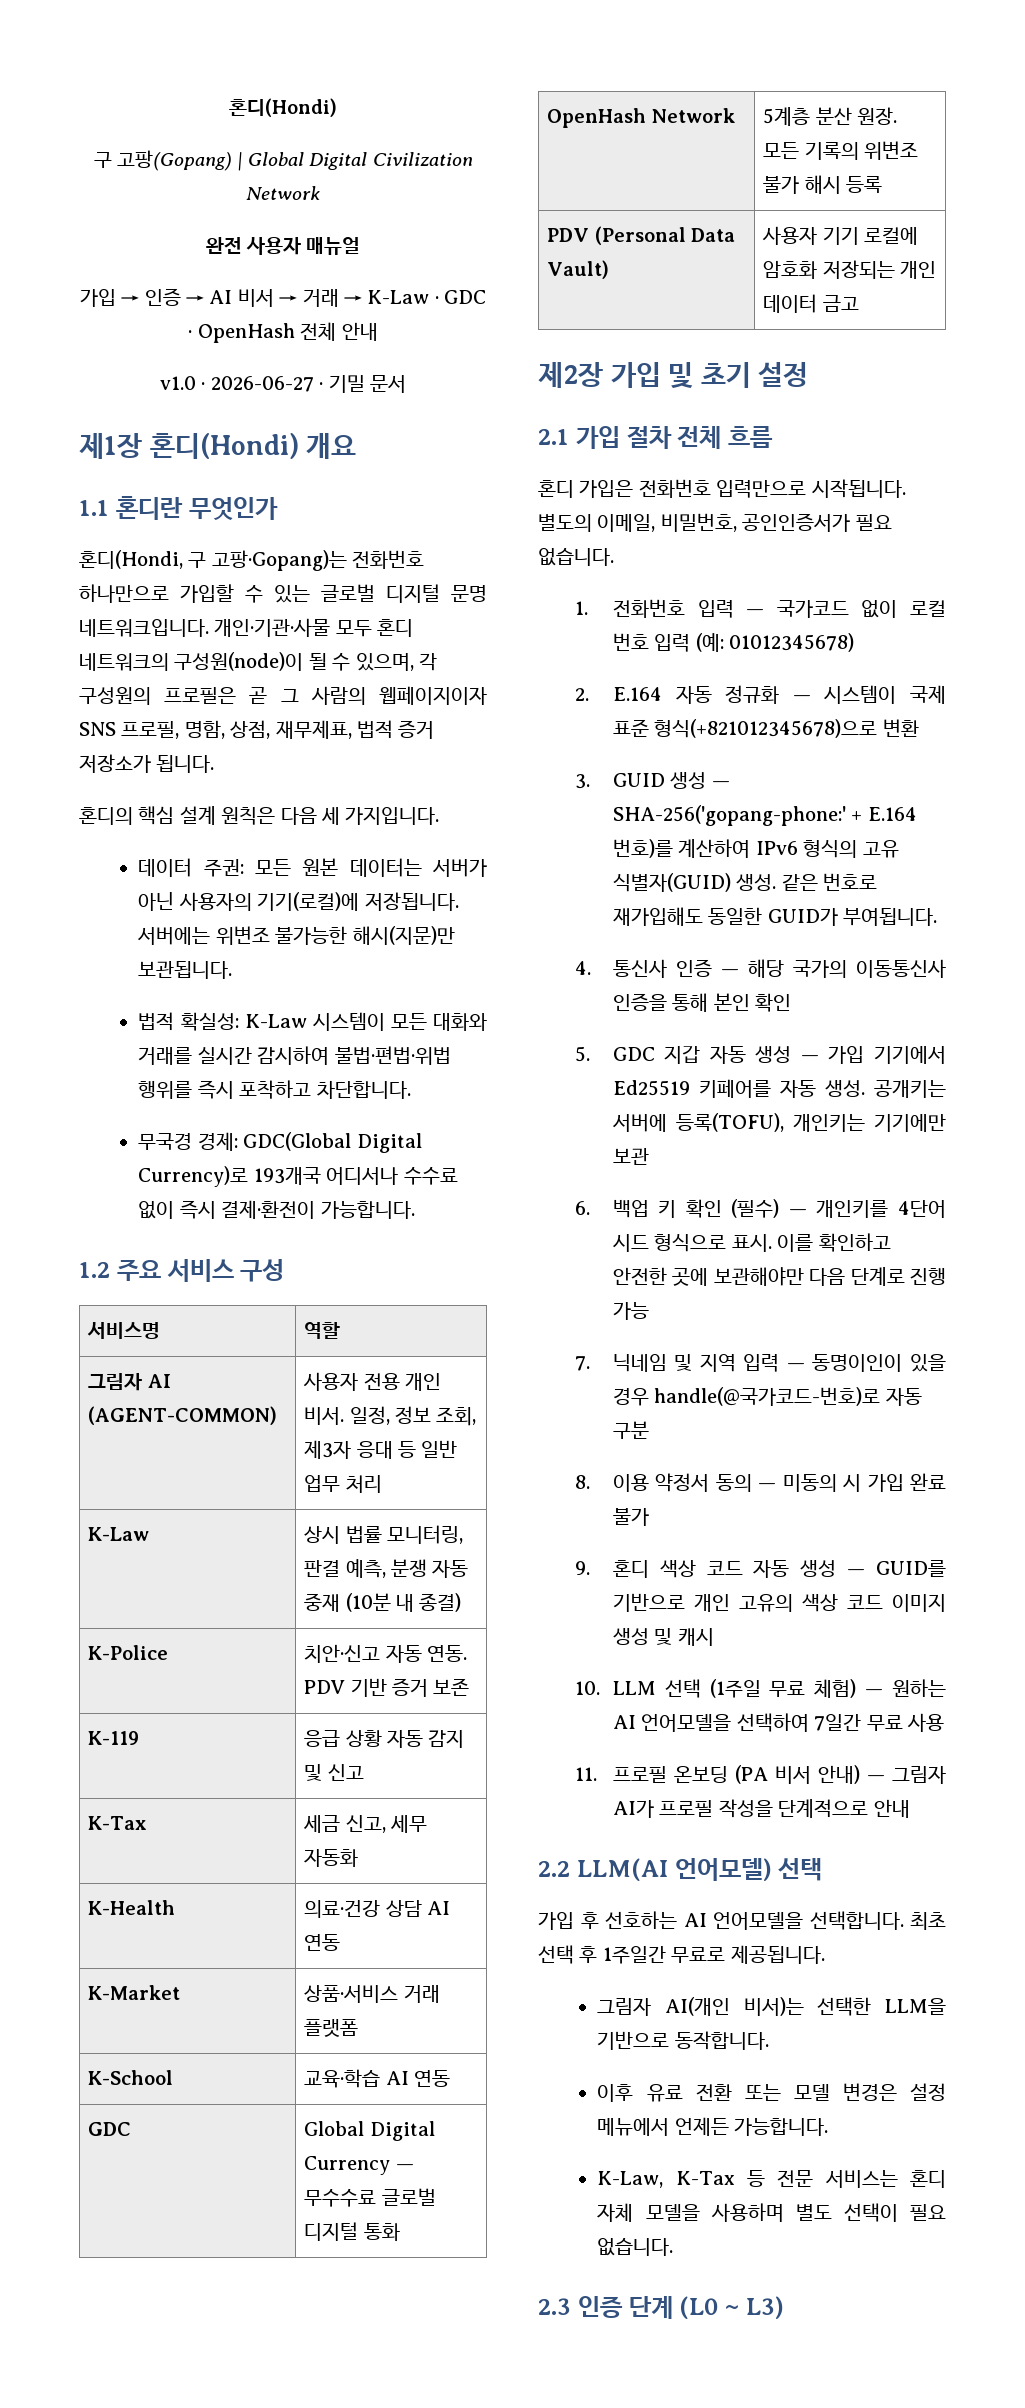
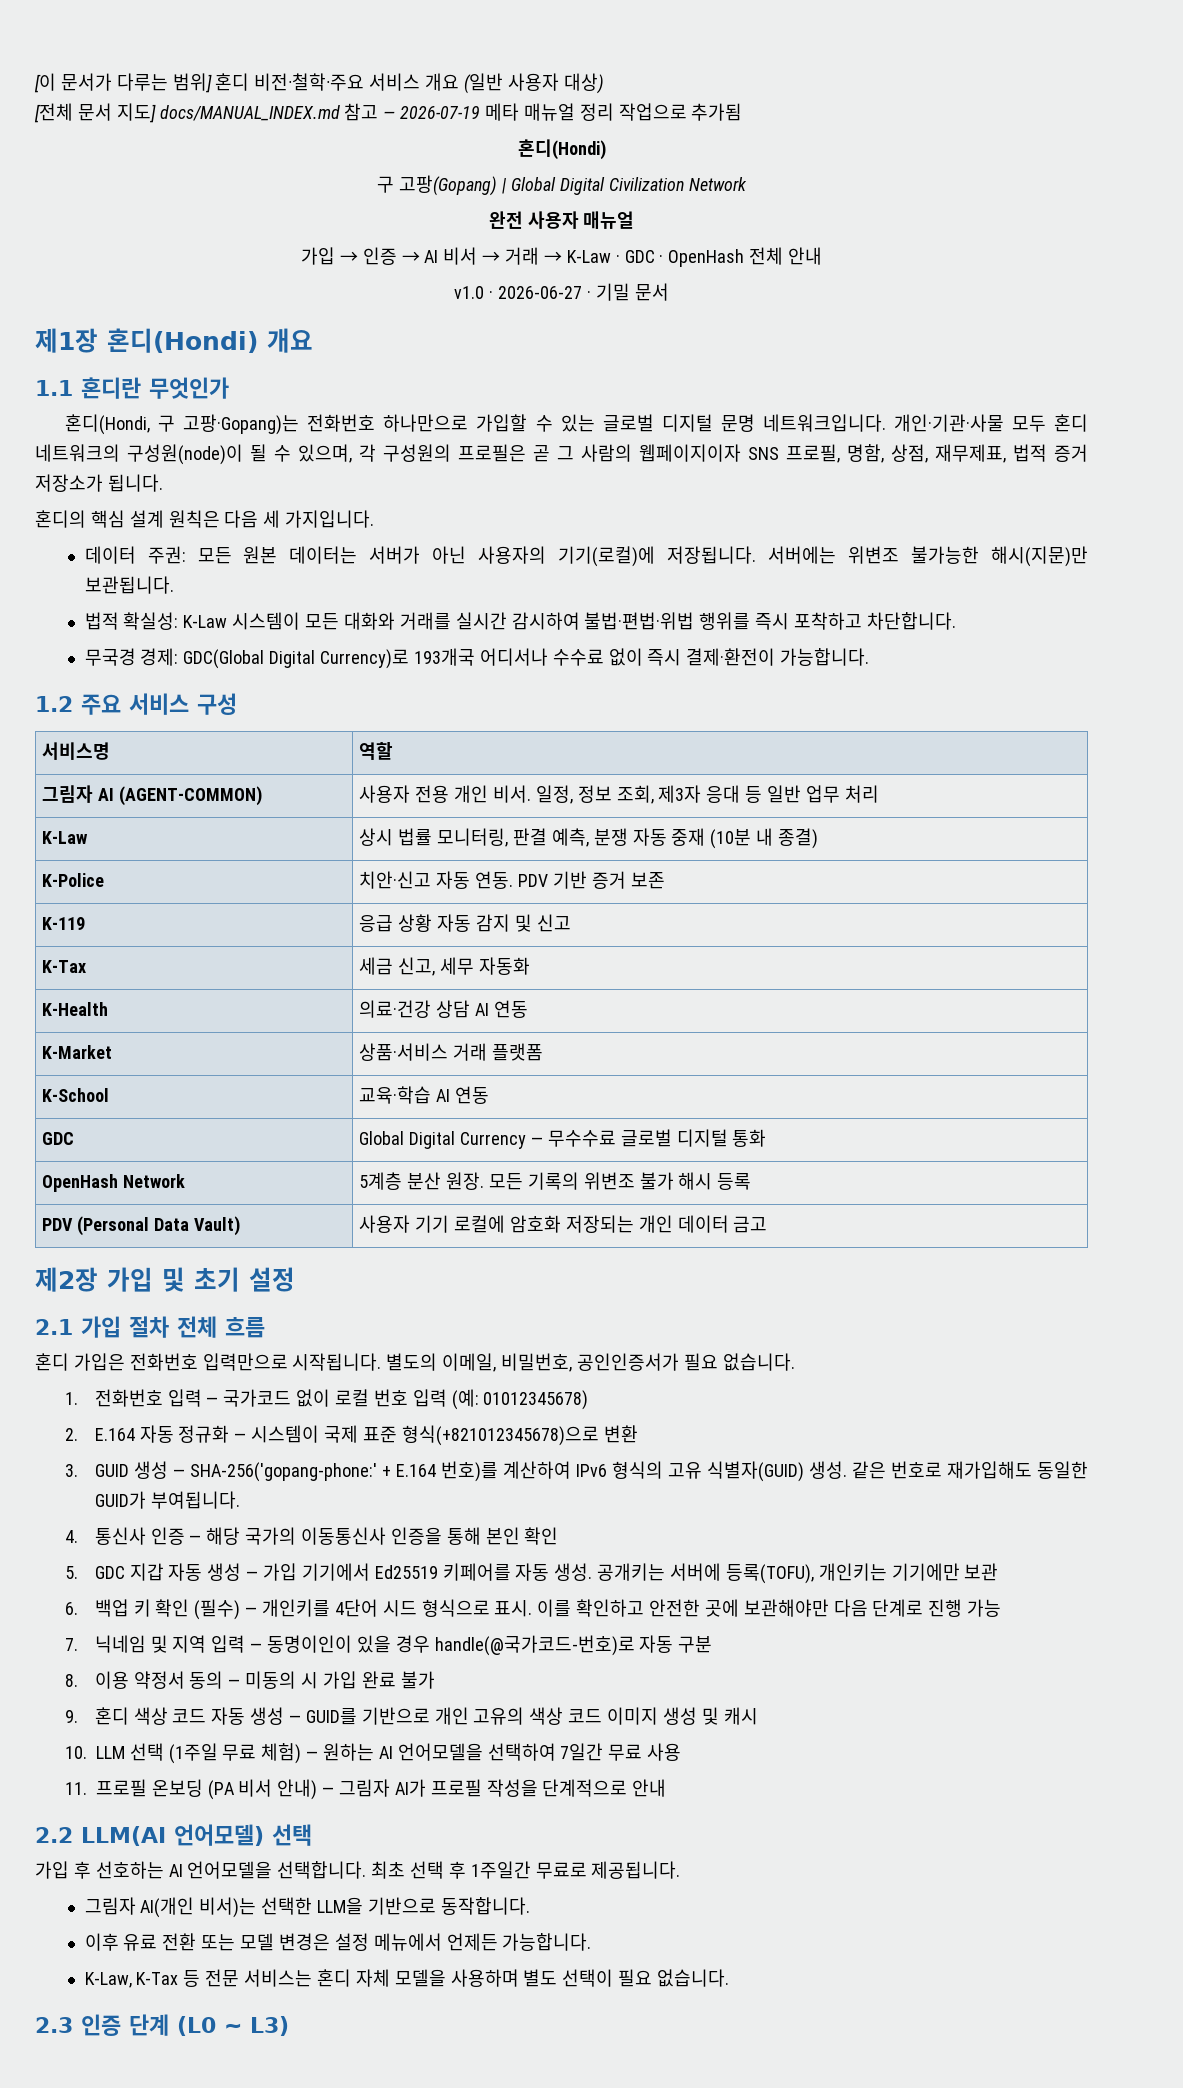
(229, 107) none -> [34,73,604,94] [34,103,743,123] [이 문서가 다루는 범위] 혼디 비전·철학·주요 서비스 개요 (일반 사용자 대상) // [전체 문서 지도] docs/MANUAL_INDEX.md 참고 — 2026-07-19 메타 매뉴얼 정리 작업으로 추가됨 //

